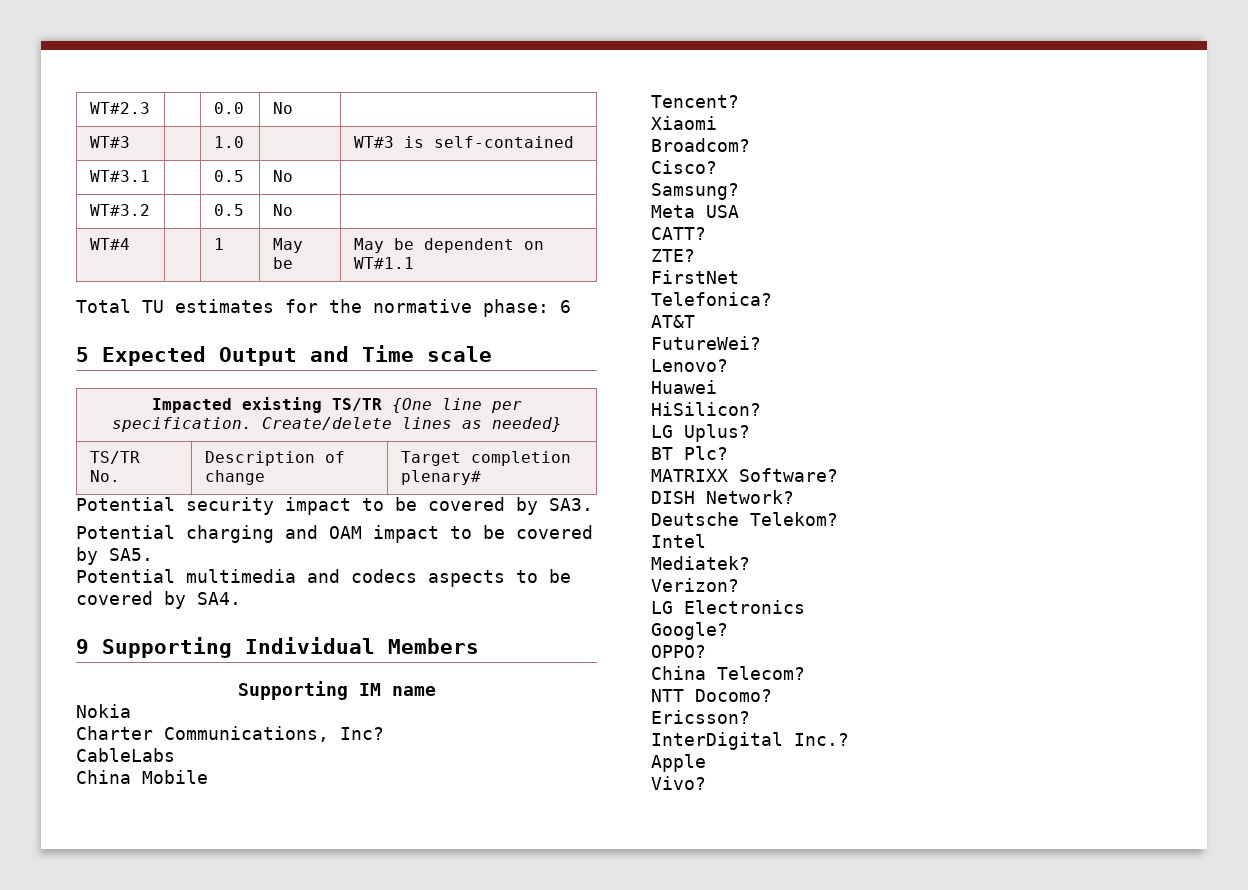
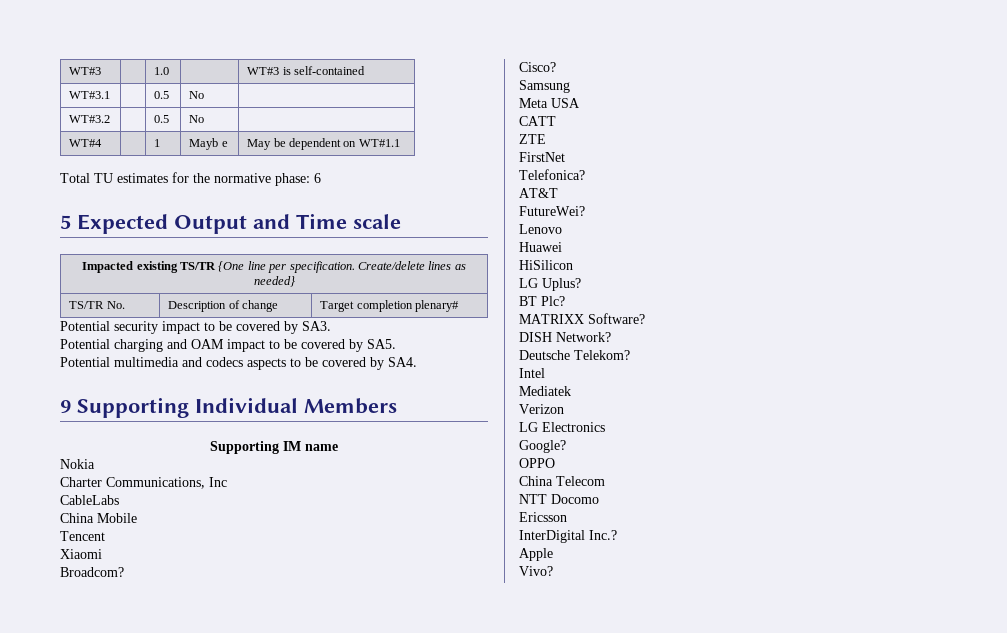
[89,102,150,114] [213,102,244,114] [272,102,293,114] WT#2.3 | | 0.0 | No | // -> (69, 71) none
[272,238,303,253] [272,257,293,269] May be -> [189,138,228,150] Mayb e
[340,727,384,740] Inc? -> [209,477,227,487] Inc
[651,95,739,108] Tencent? -> [60,531,105,541] Tencent
[651,183,739,200] Samsung? -> [519,80,570,93] Samsung
[651,227,706,240] [651,249,695,262] CATT? // ZTE? -> [519,116,556,126] [519,134,546,144] CATT // ZTE
[651,359,728,372] Lenovo? -> [519,224,562,234] Lenovo
[651,402,761,416] HiSilicon? -> [519,260,573,270] HiSilicon
[651,556,750,570] [651,578,739,592] Mediatek? // Verizon? -> [519,386,571,396] [519,404,564,414] Mediatek // Verizon
[651,645,706,658] [651,666,805,680] OPPO? // China Telecom? -> [519,458,555,468] [519,476,605,486] OPPO // China Telecom
[695,689,772,702] [651,710,750,724] Docomo? // Ericsson? -> [551,494,599,504] [519,512,567,522] Docomo // Ericsson

